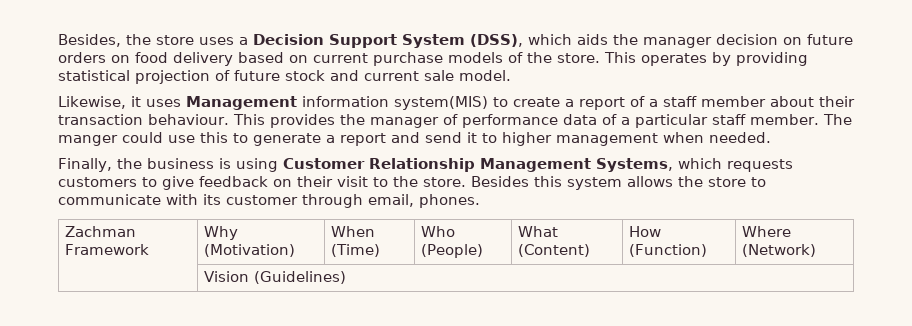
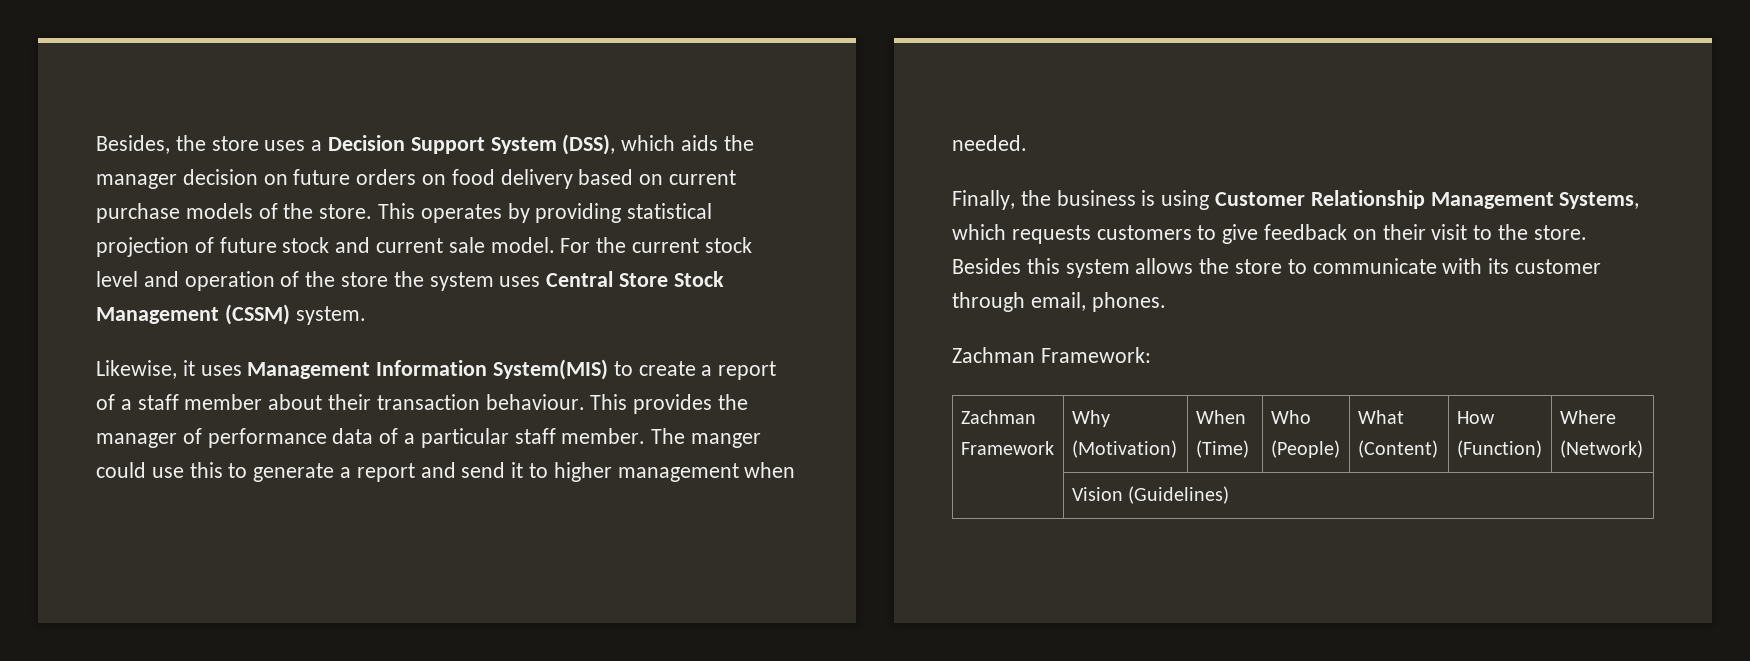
(511, 75) none -> [560,237,752,253] [96,271,724,291] [96,304,366,325] For the current stock level and operation of the store the system uses Central Store Stock Management (CSSM) system.
[302,96,488,110] information system(MIS) -> [376,359,609,380] Information System(MIS)
(480, 201) none -> [952,347,1151,363] // Zachman Framework:

